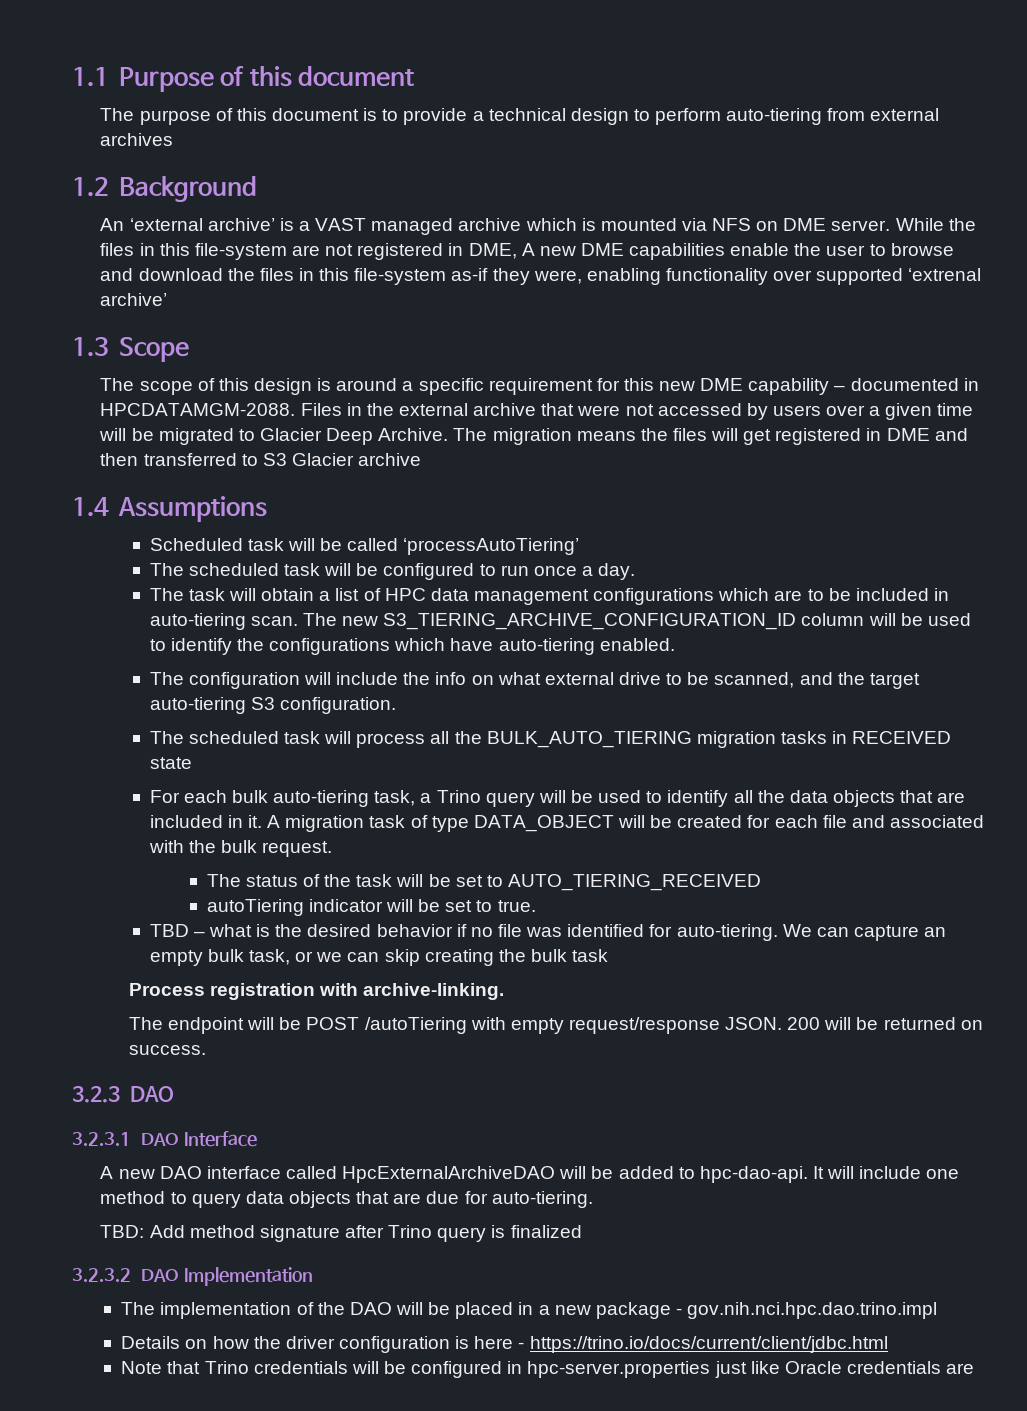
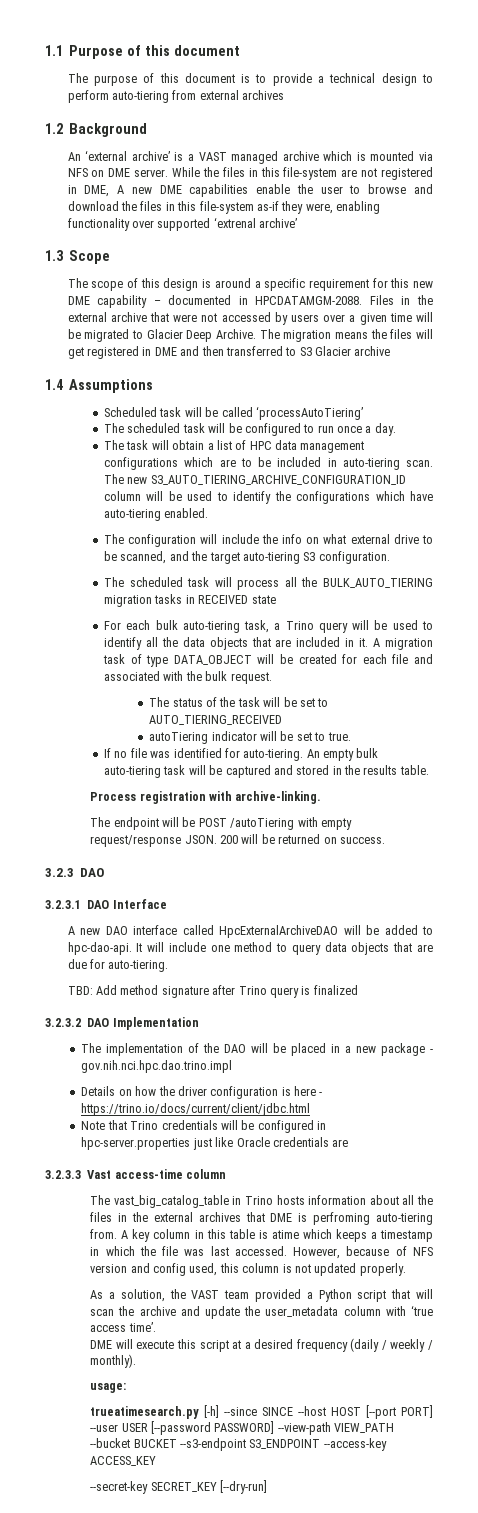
[383,613,797,630] S3_TIERING_ARCHIVE_CONFIGURATION_ID -> [150,475,406,485] S3_AUTO_TIERING_ARCHIVE_CONFIGURATION_ID
[149,924,467,937] TBD – what is the desired behavior if -> [104,748,112,758] If
[782,924,947,941] [149,949,609,966] We can capture an empty bulk task, or we can skip creating the bulk task -> [306,748,379,761] [104,765,429,778] An empty bulk auto-tiering task will be captured and stored in the results table.
(975, 1368) none -> [45,1169,226,1179] [90,1195,433,1208] [90,1212,433,1225] [90,1229,433,1242] [90,1246,433,1259] [90,1263,406,1276] [90,1289,433,1302] [90,1305,434,1319] [90,1322,156,1332] [90,1338,433,1352] [90,1354,137,1368] [90,1383,127,1393] [90,1405,433,1419] [90,1421,395,1435] [90,1438,387,1451] [90,1456,157,1466] [90,1480,268,1494] // 3.2.3.3 Vast access-time column // The vast_big_catalog_table in Trino hosts information about all the files in the external archives that DME is perfroming auto-tiering from. A key column in this table is atime which keeps a timestamp in which the file was last accessed. However, because of NFS version and config used, this column is not updated properly. // As a solution, the VAST team provided a Python script that will scan the archive and update the user_metadata column with ‘true access time’. // DME will execute this script at a desired frequency (daily / weekly / monthly). // usage: // trueatimesearch.py [-h] --since SINCE --host HOST [--port PORT] --user USER [--password PASSWORD] --view-path VIEW_PATH --bucket BUCKET --s3-endpoint S3_ENDPOINT --access-key ACCESS_KEY // --secret-key SECRET_KEY [--dry-run]

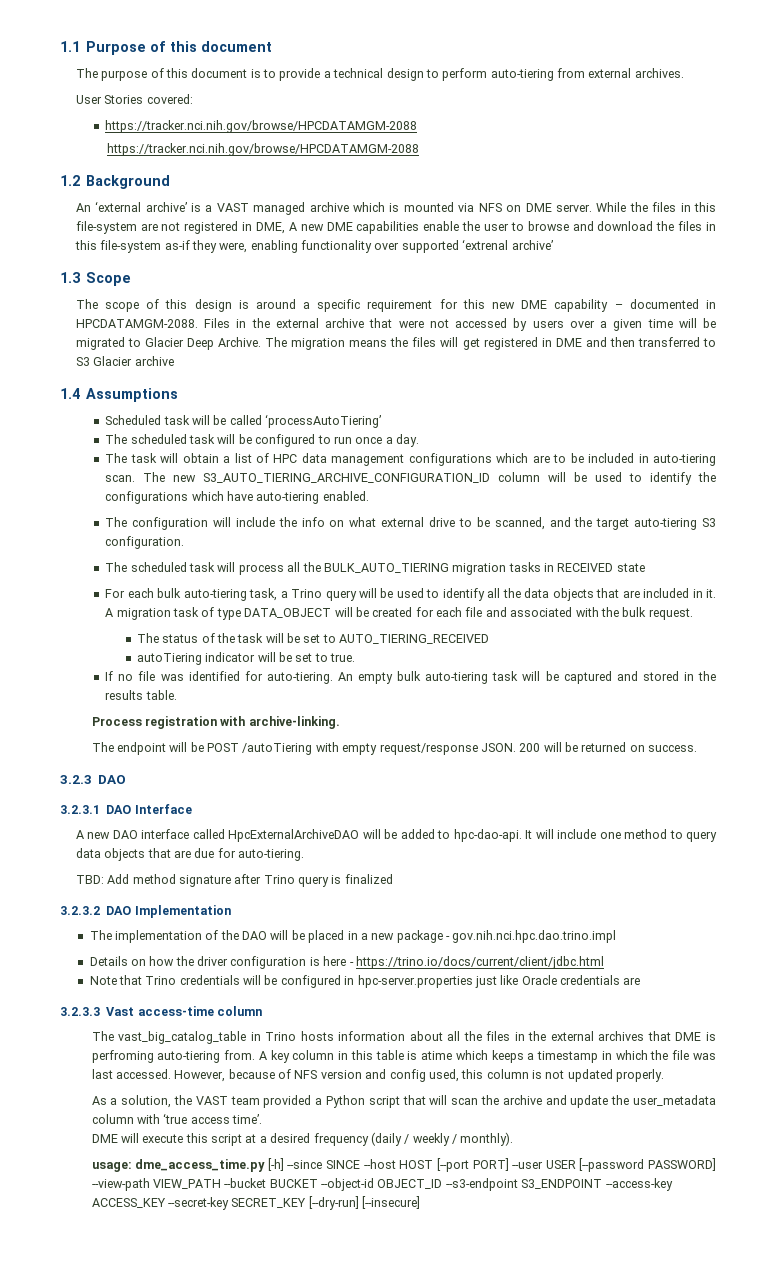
[242,90,285,100] archives -> [634,68,684,78] [75,94,193,104] [105,120,418,133] [107,143,420,156] archives. // User Stories covered: // https://tracker.nci.nih.gov/browse/HPCDATAMGM-2088 // https://tracker.nci.nih.gov/browse/HPCDATAMGM-2088
[90,1406,200,1419] // trueatimesearch.py -> [135,1159,266,1172] dme_access_time.py
(177, 1443) none -> [321,1178,443,1191] --object-id OBJECT_ID
(157, 1461) // -> (166, 1203) none
(268, 1487) none -> [362,1196,421,1209] [--insecure]

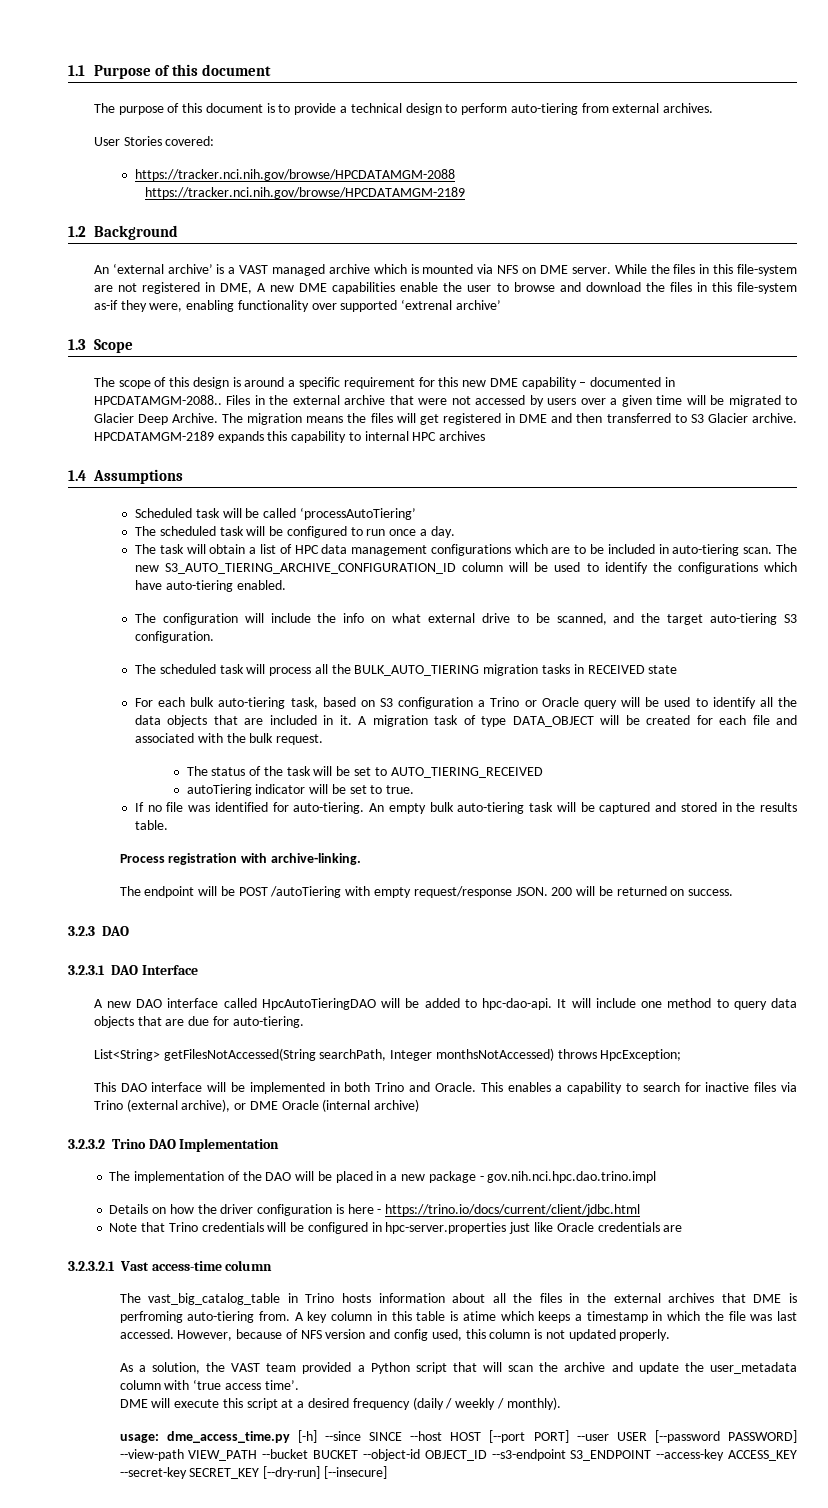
[107,143,420,156] https://tracker.nci.nih.gov/browse/HPCDATAMGM-2088 -> [145,187,466,199] https://tracker.nci.nih.gov/browse/HPCDATAMGM-2189
[75,319,198,328] HPCDATAMGM-2088. -> [93,395,222,405] HPCDATAMGM-2088..
[134,356,174,366] archive -> [752,413,797,423] [93,431,486,443] archive. HPCDATAMGM-2189 expands this capability to internal HPC archives
[280,589,323,598] a Trino -> [322,697,579,709] based on S3 configuration a Trino or Oracle
[228,829,360,842] HpcExternalArchiveDAO -> [261,998,376,1010] HpcAutoTieringDAO
[75,874,393,887] TBD: Add method signature after Trino query is finalized -> [93,1048,682,1061] [93,1082,797,1094] [93,1099,420,1112] List<String> getFilesNotAccessed(String searchPath, Integer monthsNotAccessed) throws HpcException; // This DAO interface will be implemented in both Trino and Oracle. This enables a capability to search for inactive files via Trino (external archive), or DME Oracle (internal archive)
(100, 910) none -> [112,1139,146,1149] Trino
[60,1007,100,1016] 3.2.3.3 -> [68,1261,115,1271] 3.2.3.2.1

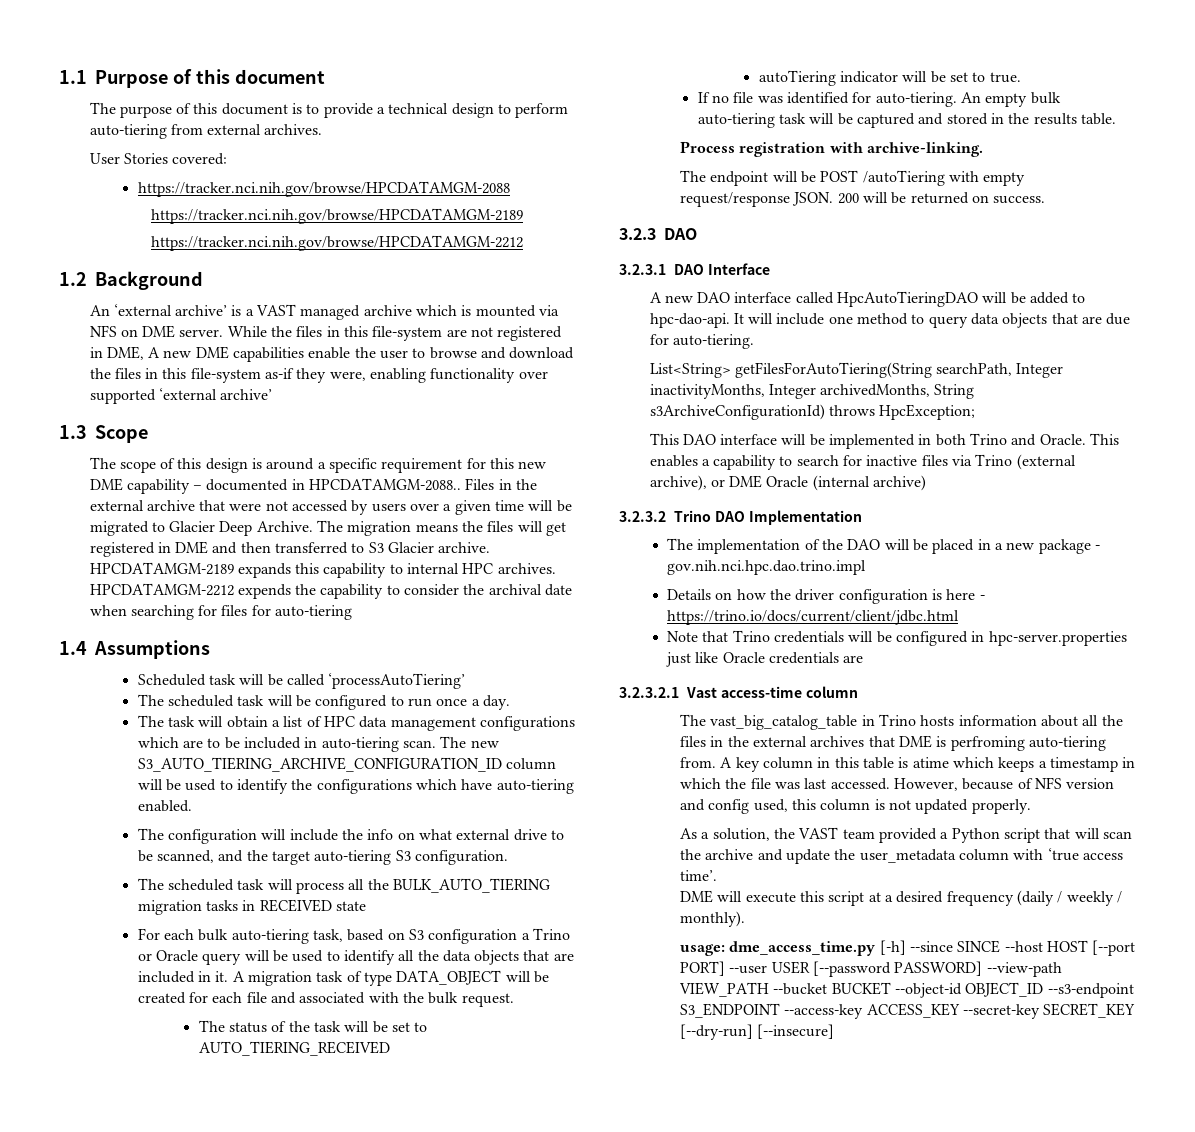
(466, 193) none -> [150,235,523,251] // https://tracker.nci.nih.gov/browse/HPCDATAMGM-2212
[401,299,453,310] ‘extrenal -> [158,388,217,400] ‘external
[439,431,486,441] archives -> [497,563,556,574] [89,583,573,599] [89,605,353,620] archives. HPCDATAMGM-2212 expends the capability to consider the archival date when searching for files for auto-tiering
[163,1048,316,1061] getFilesNotAccessed(String -> [734,362,932,378] getFilesForAutoTiering(String
[435,1048,554,1061] monthsNotAccessed) -> [649,384,975,399] [649,404,825,420] inactivityMonths, Integer archivedMonths, String s3ArchiveConfigurationId)

